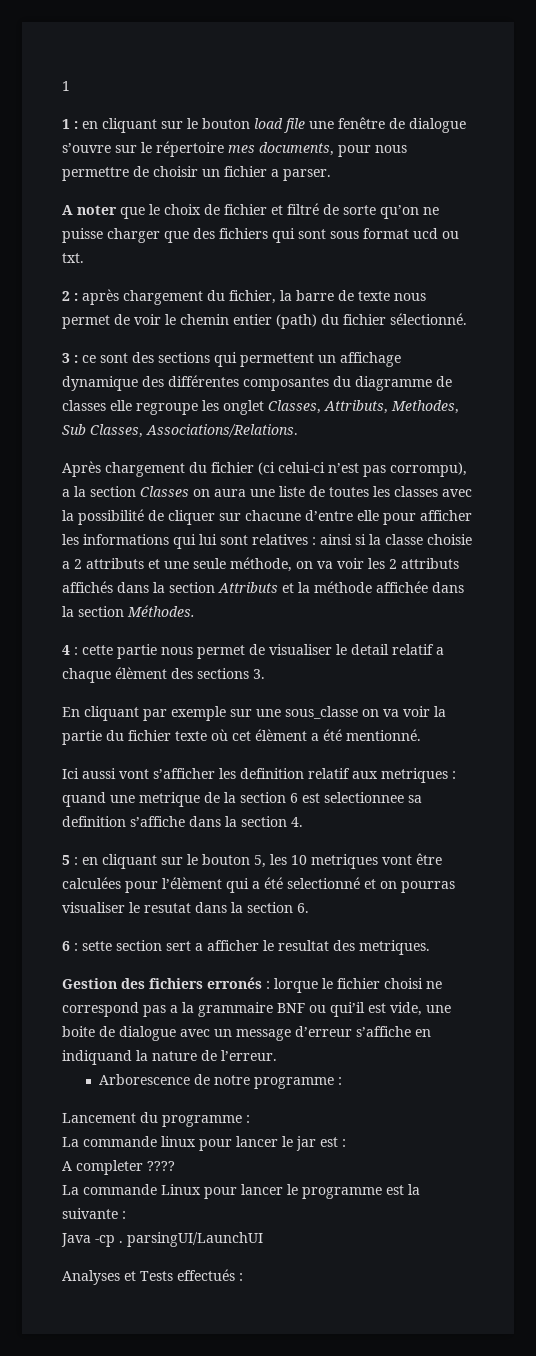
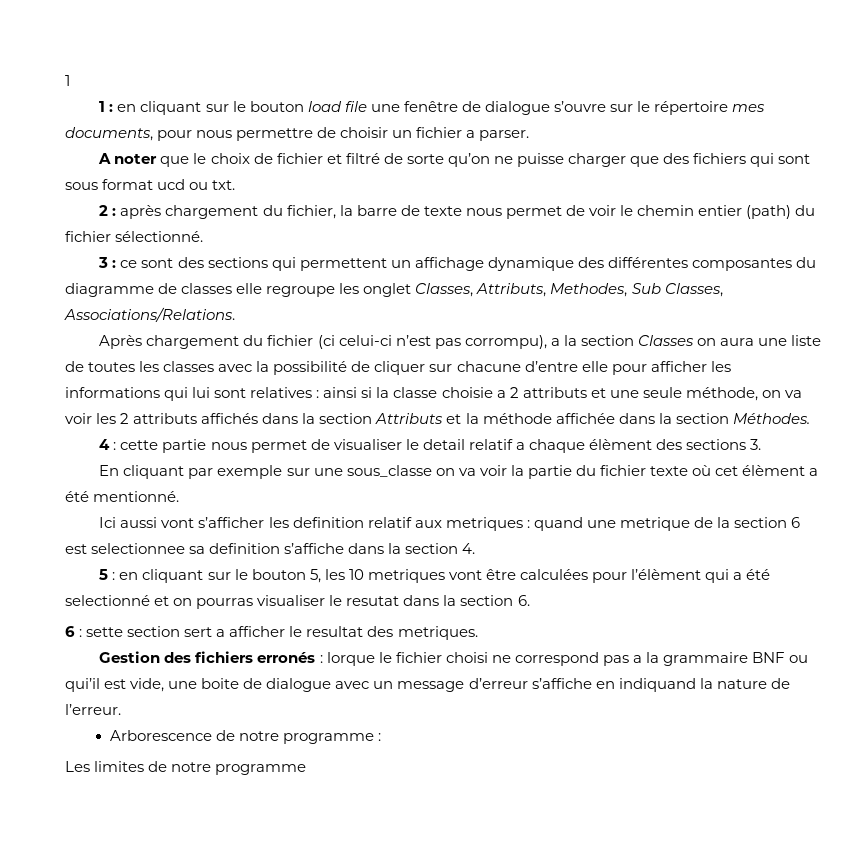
[62,1112,250,1127] [62,1136,346,1151] [62,1160,175,1175] [62,1184,420,1199] [62,1208,126,1219] [61,1232,263,1247] [62,1269,243,1285] Lancement du programme : // La commande linux pour lancer le jar est : // A completer ???? // La commande Linux pour lancer le programme est la suivante : // Java -cp . parsingUI/LaunchUI // Analyses et Tests effectués : -> [65,761,307,775] Les limites de notre programme

